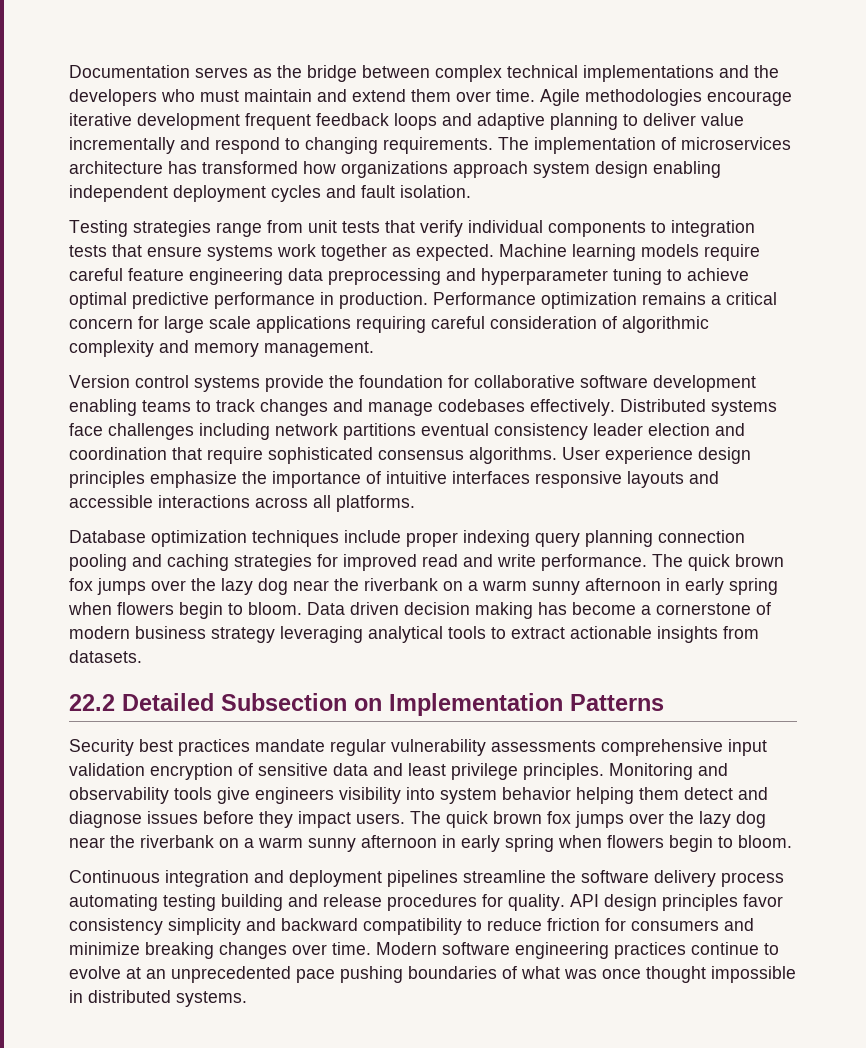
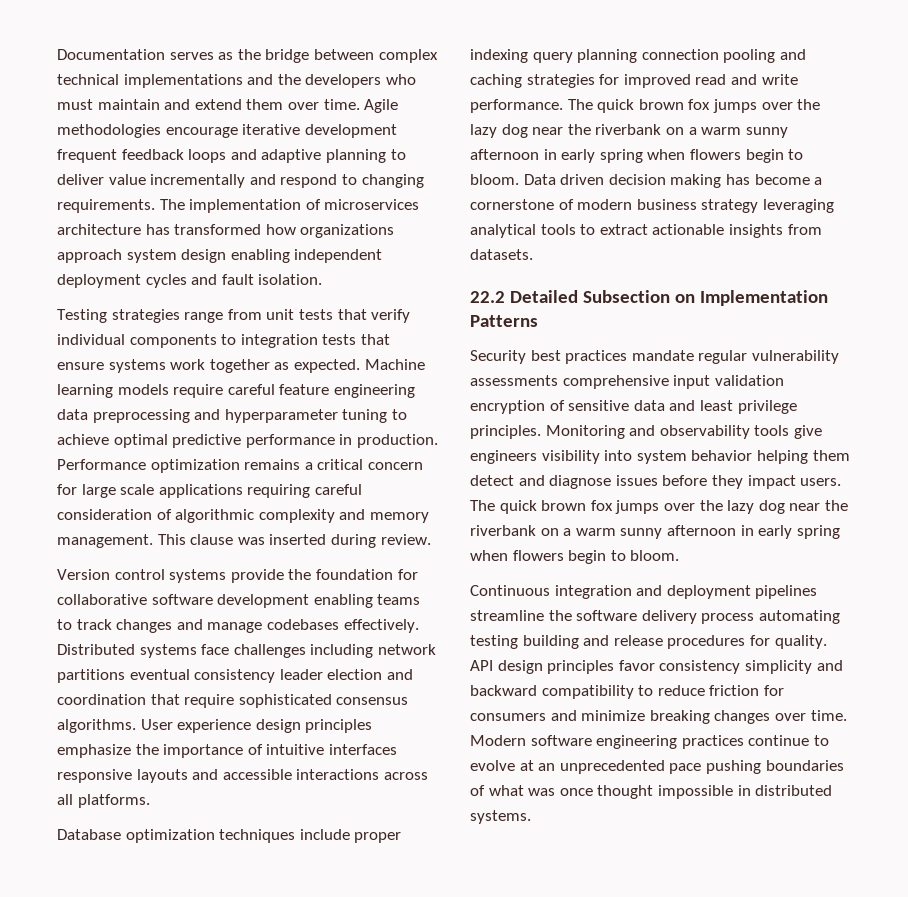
(374, 349) none -> [157,534,431,548] This clause was inserted during review.

